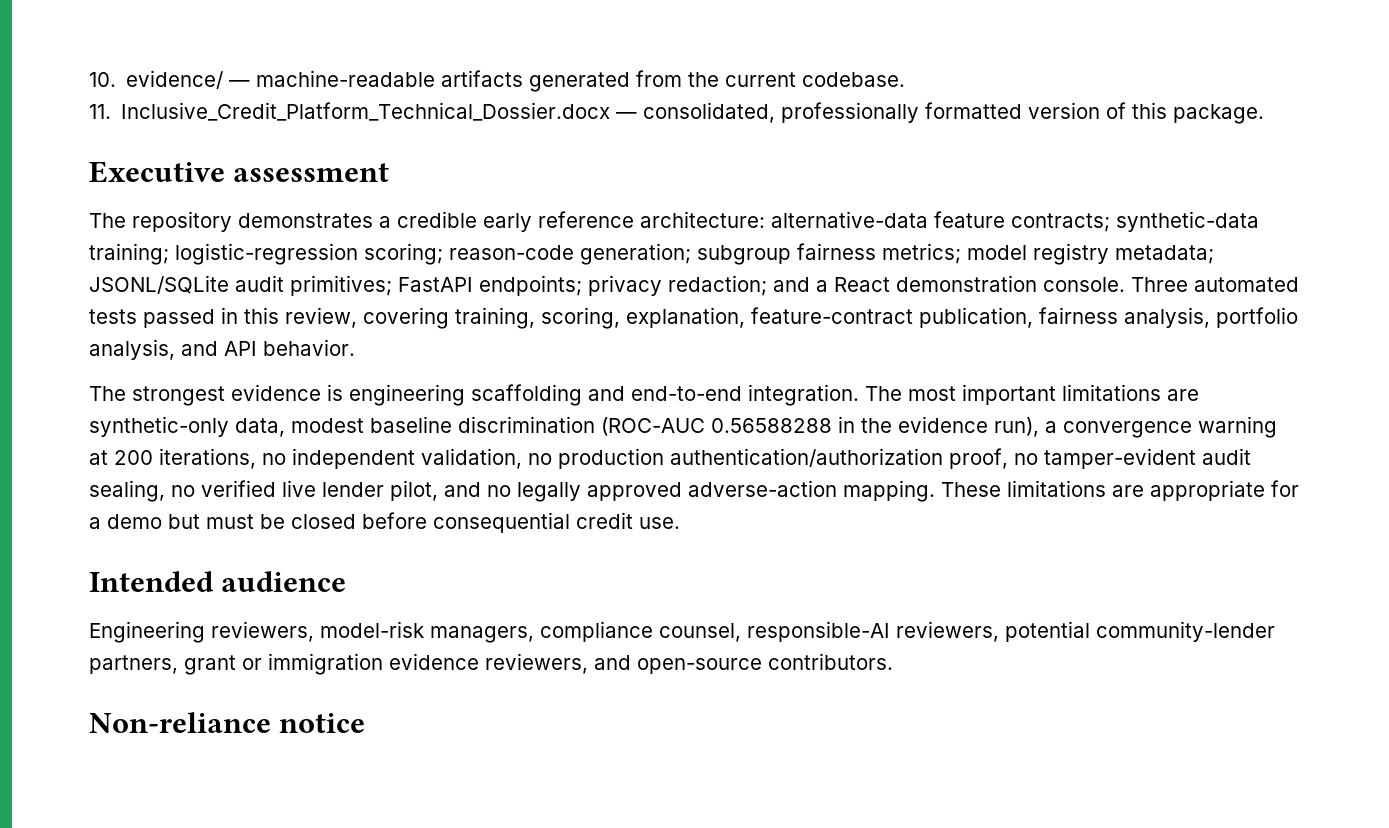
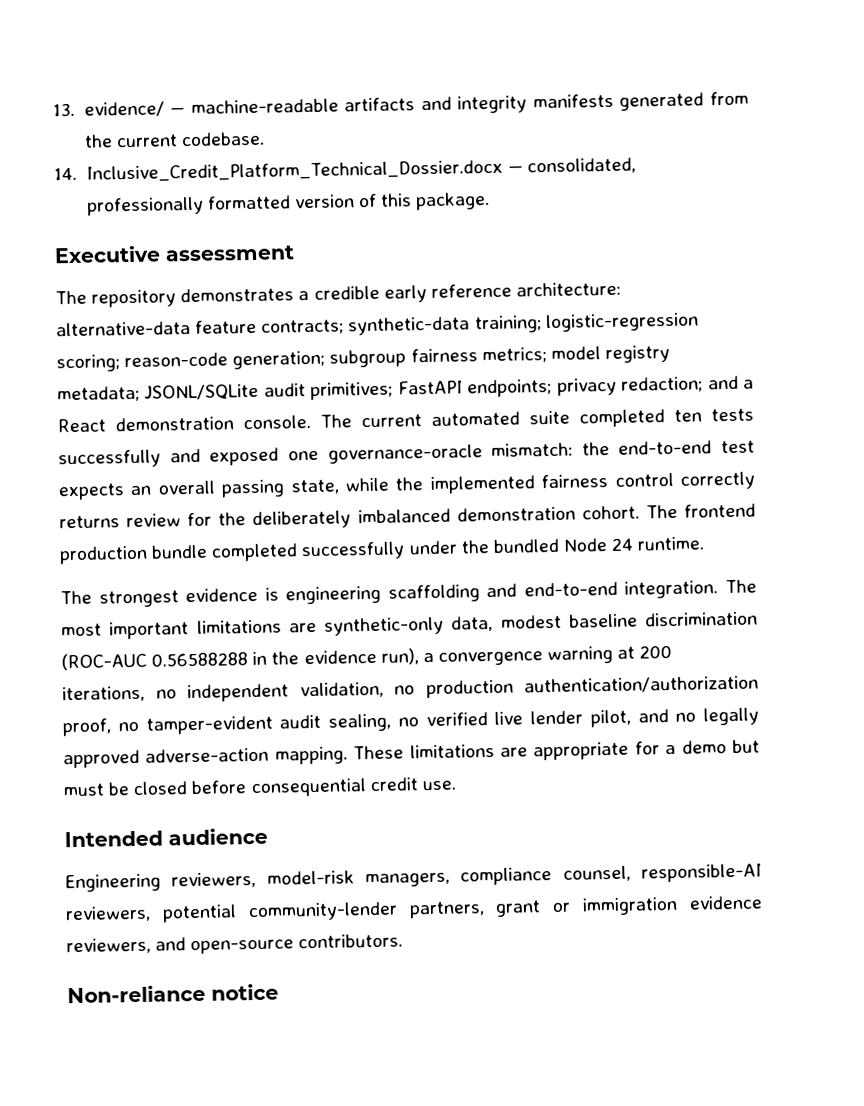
[89,72,116,87] 10. -> [52,102,75,117] 13.
(524, 78) none -> [420,93,614,114] and integrity manifests
[89,104,111,119] 11. -> [53,167,77,181] 14.
[1131,277,1299,292] [89,307,1298,329] [89,339,355,360] Three automated tests passed in this review, covering training, scoring, explanation, feature-contract publication, fairness analysis, portfolio analysis, and API behavior. -> [320,408,754,428] [58,440,755,469] [58,471,755,501] [59,503,756,530] [59,536,705,565] The current automated suite completed ten tests successfully and exposed one governance-oracle mismatch: the end-to-end test expects an overall passing state, while the implemented fairness control correctly returns review for the deliberately imbalanced demonstration cohort. The frontend production bundle completed successfully under the bundled Node 24 runtime.

